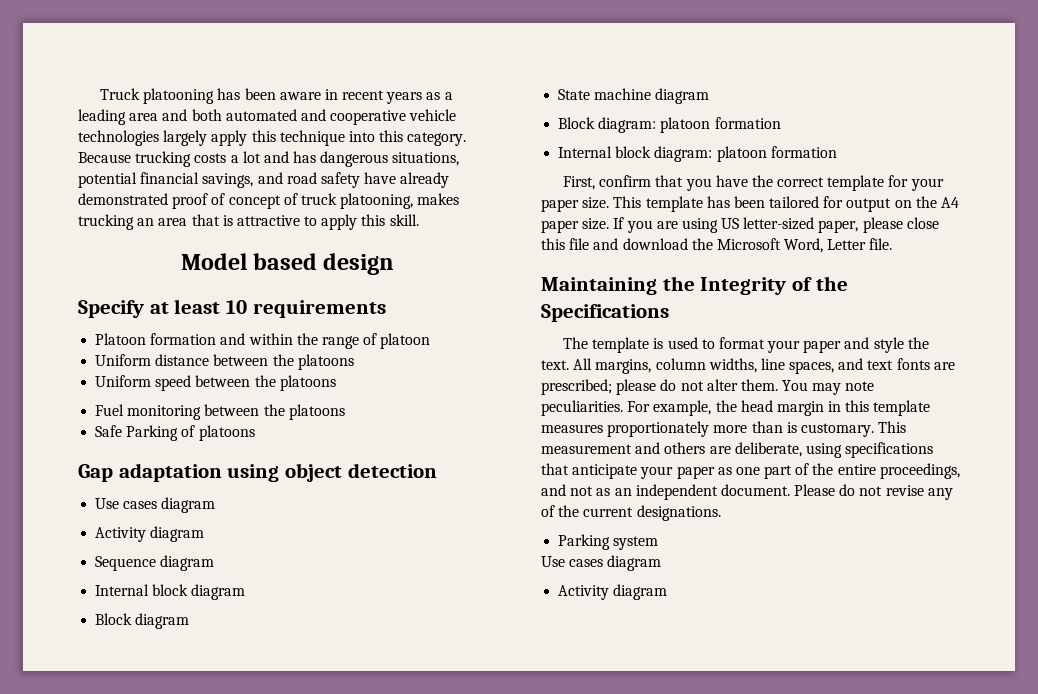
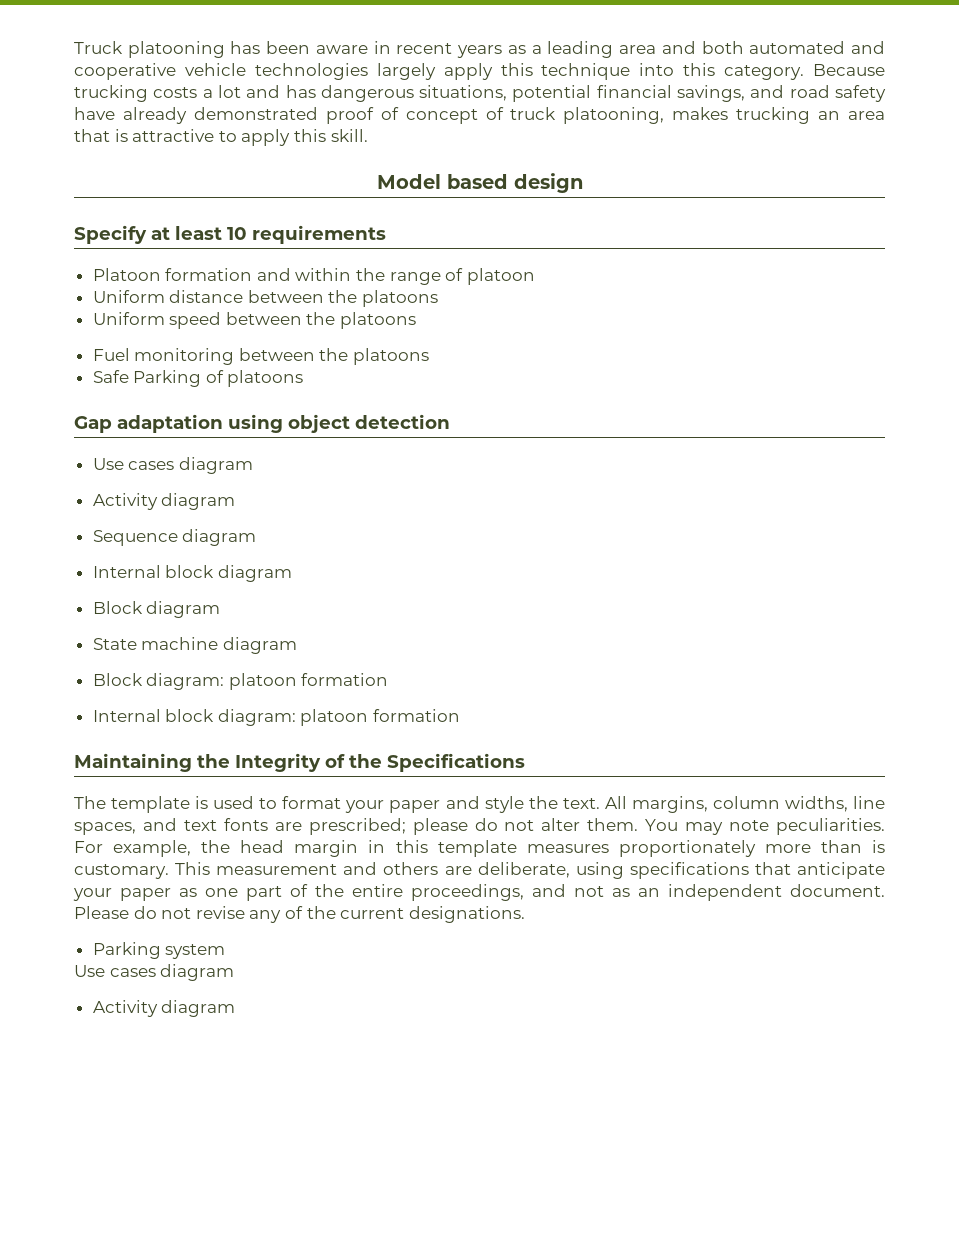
[562,175,944,191] [541,196,960,212] [541,217,939,233] [541,238,893,253] // First, confirm that you have the correct template for your paper size. This template has been tailored for output on the A4 paper size. If you are using US letter-sized paper, please close this file and download the Microsoft Word, Letter file. -> (461, 715) none

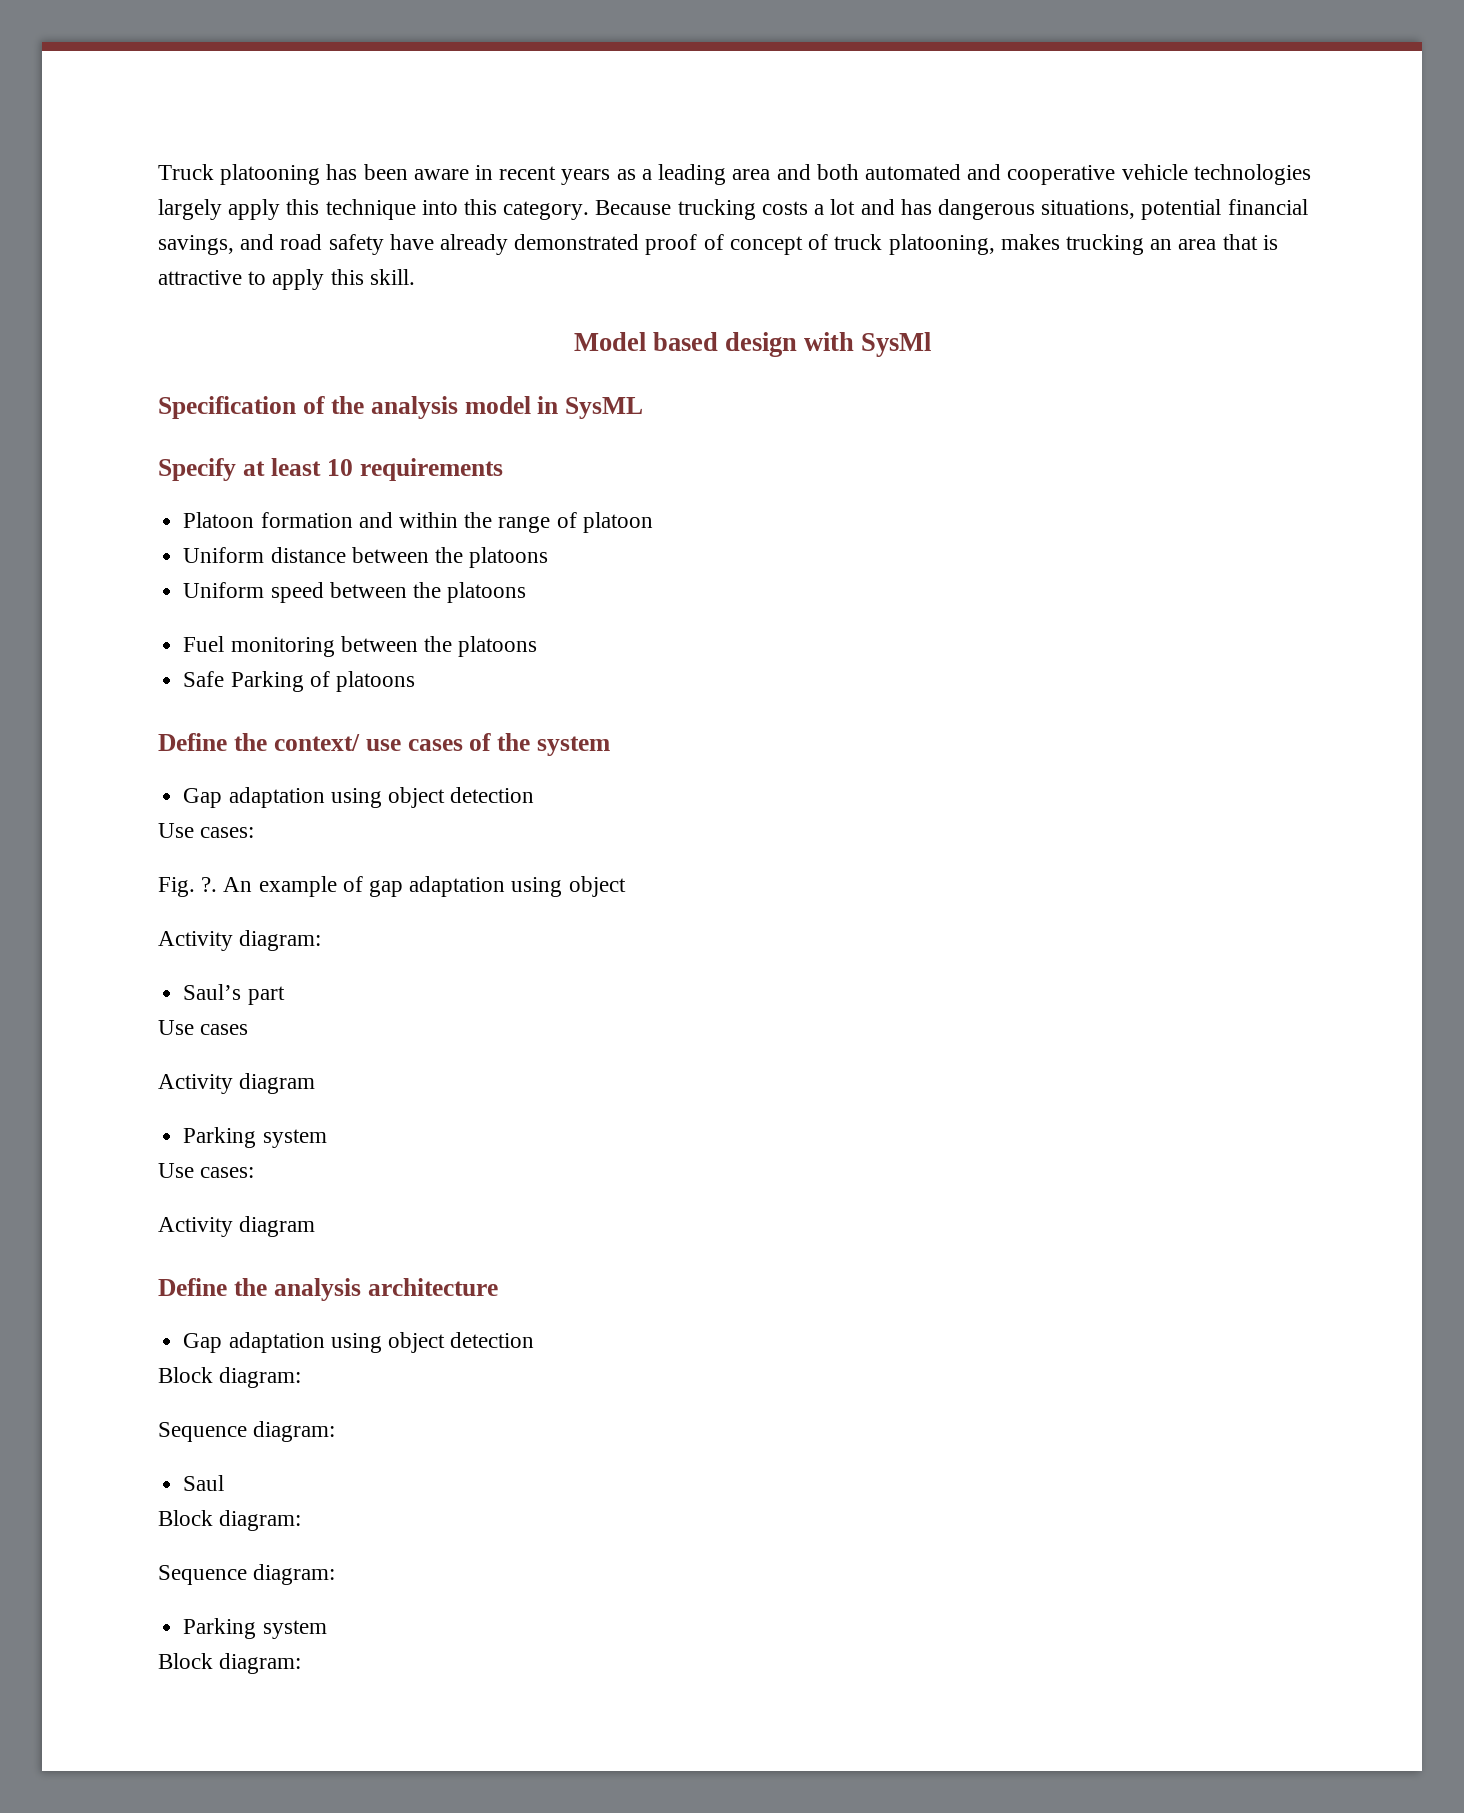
(583, 183) none -> [804,332,932,357] [158,396,644,419] with SysMl // Specification of the analysis model in SysML
[74,414,450,433] [92,457,253,474] [92,493,236,510] [92,529,257,546] [92,565,292,582] [92,601,221,618] [92,637,297,654] [92,673,389,690] [92,709,461,726] [74,753,525,772] [74,796,885,813] [74,818,886,835] [74,840,885,857] [74,862,886,879] [73,884,885,901] [74,906,525,923] // Gap adaptation using object detection // Use cases diagram // Activity diagram // Sequence diagram // Internal block diagram // Block diagram // State machine diagram // Block diagram: platoon formation // Internal block diagram: platoon formation // Maintaining the Integrity of the Specifications // The template is used to format your paper and style the text. All margins, column widths, line spaces, and text fonts are prescribed; please do not alter them. You may note peculiarities. For example, the head margin in this template measures proportionately more than is customary. This measurement and others are deliberate, using specifications that anticipate your paper as one part of the entire proceedings, and not as an independent document. Please do not revise any of the current designations. -> [158,733,611,756] [183,787,535,808] [158,823,255,838] [158,876,626,897] [158,930,322,951] [183,984,285,1005] [158,1020,249,1035] [158,1073,316,1094] // Define the context/ use cases of the system // Gap adaptation using object detection // Use cases: // Fig. ?. An example of gap adaptation using object // Activity diagram: // Saul’s part // Use cases // Activity diagram
[109,964,235,981] [92,1000,236,1017] cases diagram // Activity diagram -> [200,1167,255,1178] [158,1216,316,1237] [158,1278,498,1301] [183,1332,535,1353] [158,1367,302,1388] [158,1421,336,1442] [183,1475,225,1491] [158,1510,302,1531] [158,1564,336,1585] [183,1618,327,1639] [158,1653,302,1674] cases: // Activity diagram // Define the analysis architecture // Gap adaptation using object detection // Block diagram: // Sequence diagram: // Saul // Block diagram: // Sequence diagram: // Parking system // Block diagram:

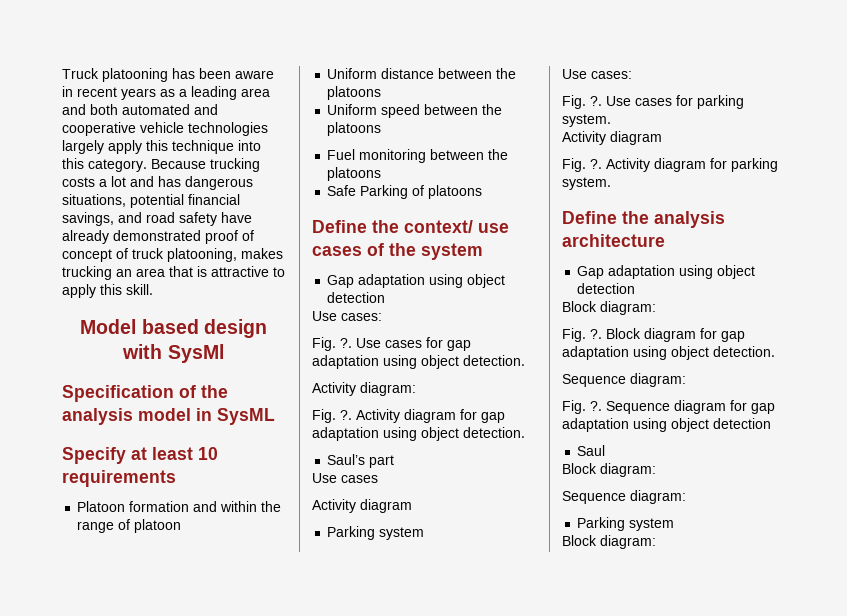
[223,876,626,897] An example of gap adaptation using object -> [356,337,471,351] [312,355,525,369] Use cases for gap adaptation using object detection.
(322, 940) none -> [312,409,505,423] [312,427,525,441] // Fig. ?. Activity diagram for gap adaptation using object detection.
[158,1216,316,1237] Activity diagram -> [562,95,744,109] [562,114,611,127] [562,131,662,145] [562,158,778,172] [562,177,611,190] Fig. ?. Use cases for parking system. // Activity diagram // Fig. ?. Activity diagram for parking system.
[158,1421,336,1442] Sequence diagram: -> [562,328,745,342] [562,346,775,360] [562,373,686,387] [562,400,775,414] [562,418,771,432] Fig. ?. Block diagram for gap adaptation using object detection. // Sequence diagram: // Fig. ?. Sequence diagram for gap adaptation using object detection

